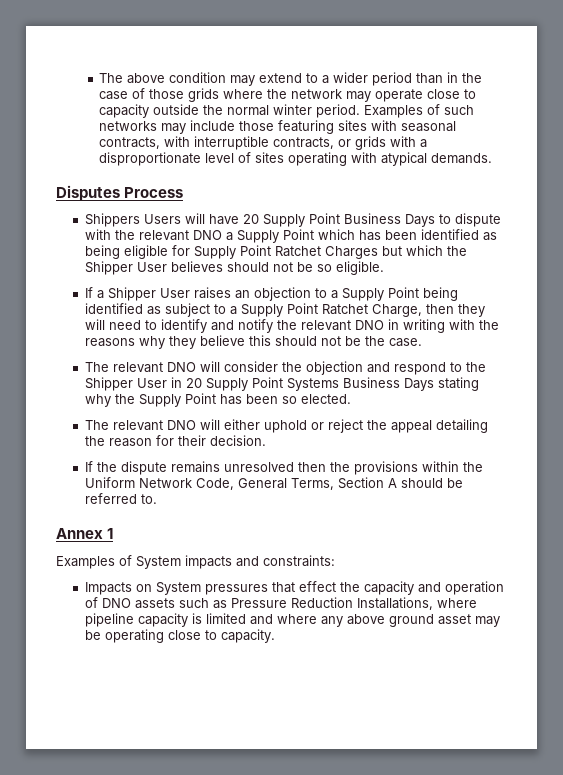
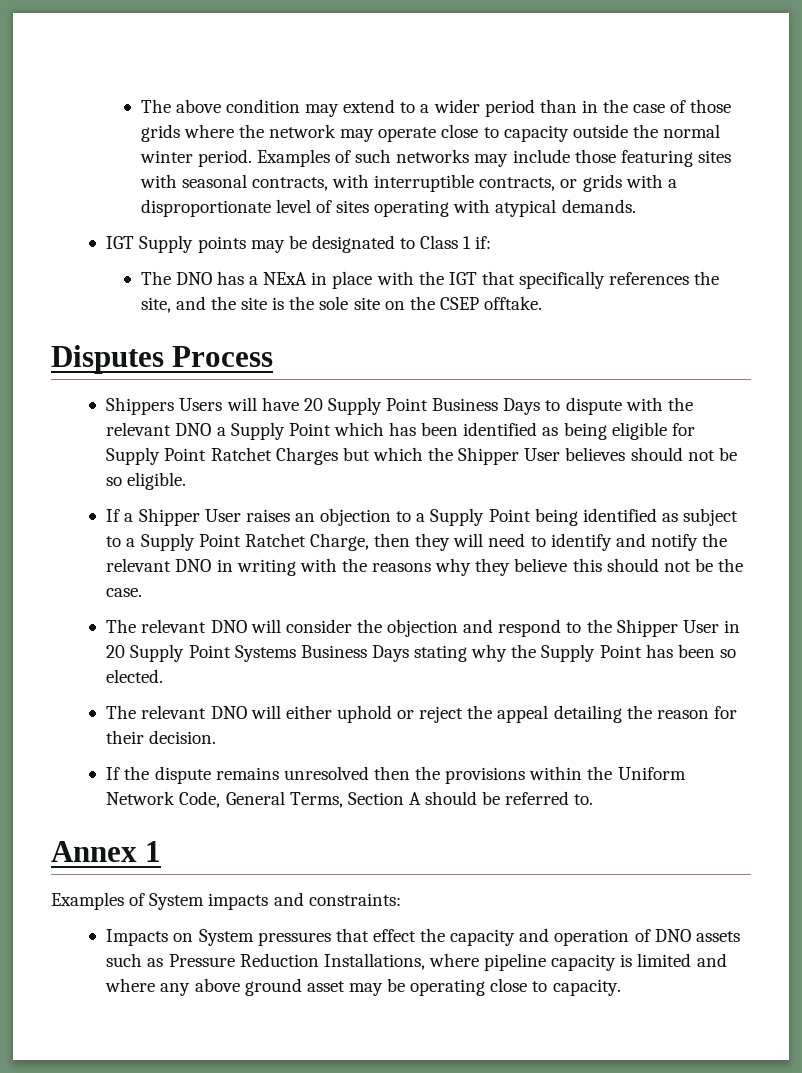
(493, 158) none -> [106,235,492,253] [140,271,720,289] [140,296,543,313] // IGT Supply points may be designated to Class 1 if: // The DNO has a NExA in place with the IGT that specifically references the site, and the site is the sole site on the CSEP offtake.

